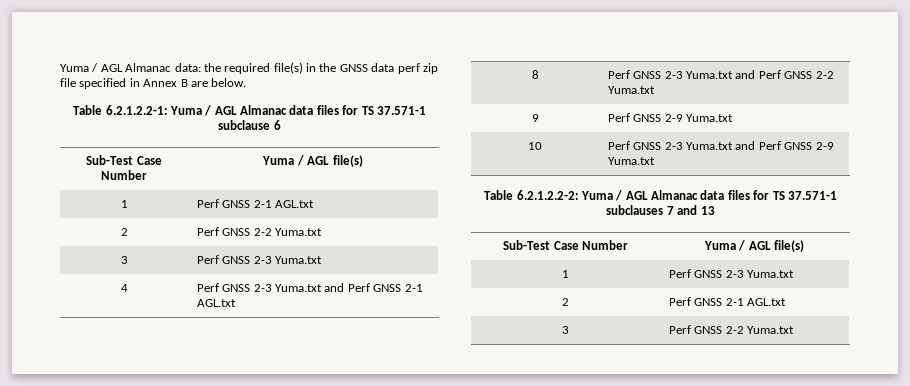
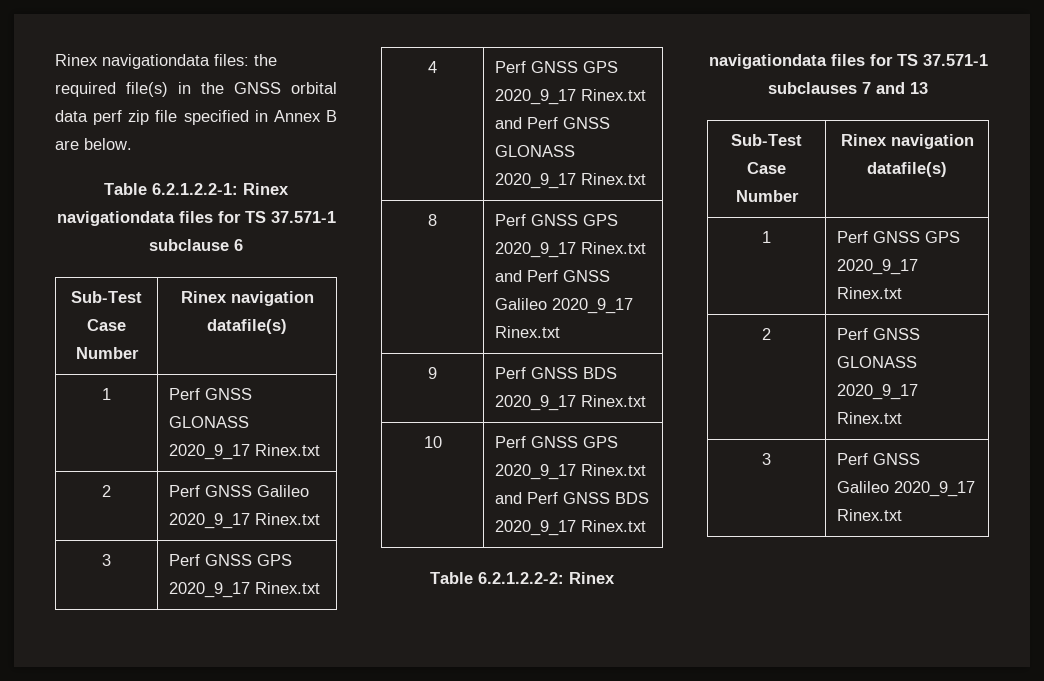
[60,63,201,72] Yuma / AGL Almanac data: -> [55,54,249,69] Rinex navigationdata files:
(368, 68) none -> [291,82,337,94] orbital
[169,105,314,116] Yuma / AGL Almanac data -> [243,183,289,195] [56,211,175,226] Rinex navigationdata
[262,155,363,167] [120,200,128,208] [196,199,315,208] [120,228,128,236] [196,227,323,236] [120,256,128,264] [196,255,323,264] Yuma / AGL file(s) // 1 | Perf GNSS 2-1 AGL.txt // 2 | Perf GNSS 2-2 Yuma.txt // 3 | Perf GNSS 2-3 Yuma.txt -> [180,291,314,306] [207,319,287,334] [102,388,111,400] [169,388,253,400] [169,416,250,428] [169,444,321,460] [102,485,111,497] [169,485,310,497] [169,513,321,529] [102,554,111,566] [169,554,293,566] [169,582,321,598] Rinex navigation datafile(s) // 1 | Perf GNSS GLONASS 2020_9_17 Rinex.txt // 2 | Perf GNSS Galileo 2020_9_17 Rinex.txt // 3 | Perf GNSS GPS 2020_9_17 Rinex.txt
[253,283,423,292] [196,299,236,307] [531,70,539,79] [607,70,834,79] [607,86,655,94] 2-3 Yuma.txt and Perf GNSS 2-1 AGL.txt // 8 | Perf GNSS 2-3 Yuma.txt and Perf GNSS 2-2 Yuma.txt -> [583,61,619,73] [495,89,647,105] [495,117,611,129] [495,145,576,157] [495,173,647,189] [428,214,437,226] [495,214,619,226] [495,242,647,258] [495,270,611,282] [495,298,634,314] [495,326,561,338] GPS 2020_9_17 Rinex.txt and Perf GNSS GLONASS 2020_9_17 Rinex.txt // 8 | Perf GNSS GPS 2020_9_17 Rinex.txt and Perf GNSS Galileo 2020_9_17 Rinex.txt
[664,114,734,122] 2-9 Yuma.txt -> [583,367,618,379] [495,395,647,411] BDS 2020_9_17 Rinex.txt
[664,141,834,150] [607,157,655,165] [484,190,725,201] 2-3 Yuma.txt and Perf GNSS 2-9 Yuma.txt // Table 6.2.1.2.2-2: Yuma / AGL Almanac data -> [583,436,619,448] [495,464,647,480] [495,492,650,504] [495,520,647,536] [430,572,615,584] [708,54,827,69] GPS 2020_9_17 Rinex.txt and Perf GNSS BDS 2020_9_17 Rinex.txt // Table 6.2.1.2.2-2: Rinex navigationdata
[703,240,805,252] [562,270,569,278] [668,269,795,278] [562,298,569,306] [668,297,787,306] [562,326,569,334] [668,325,795,334] Yuma / AGL file(s) // 1 | Perf GNSS 2-3 Yuma.txt // 2 | Perf GNSS 2-1 AGL.txt // 3 | Perf GNSS 2-2 Yuma.txt -> [840,134,974,149] [867,162,947,177] [762,231,771,243] [837,231,961,243] [837,259,919,275] [837,287,903,299] [762,328,771,340] [837,328,921,340] [837,356,918,368] [837,384,919,400] [837,412,903,424] [762,453,771,465] [837,453,921,465] [837,481,976,497] [837,509,903,521] Rinex navigation datafile(s) // 1 | Perf GNSS GPS 2020_9_17 Rinex.txt // 2 | Perf GNSS GLONASS 2020_9_17 Rinex.txt // 3 | Perf GNSS Galileo 2020_9_17 Rinex.txt

